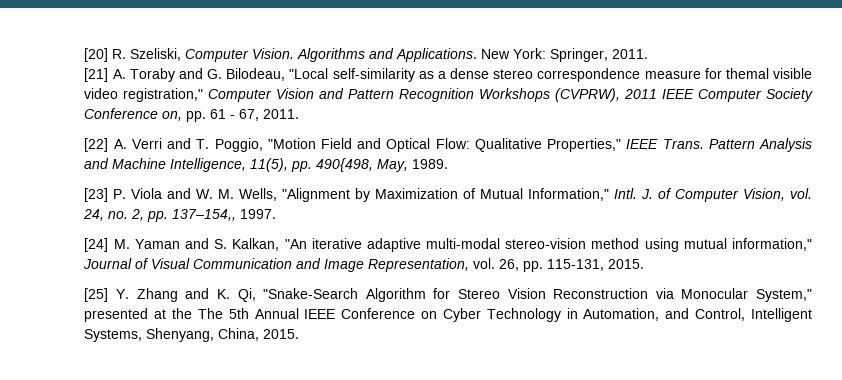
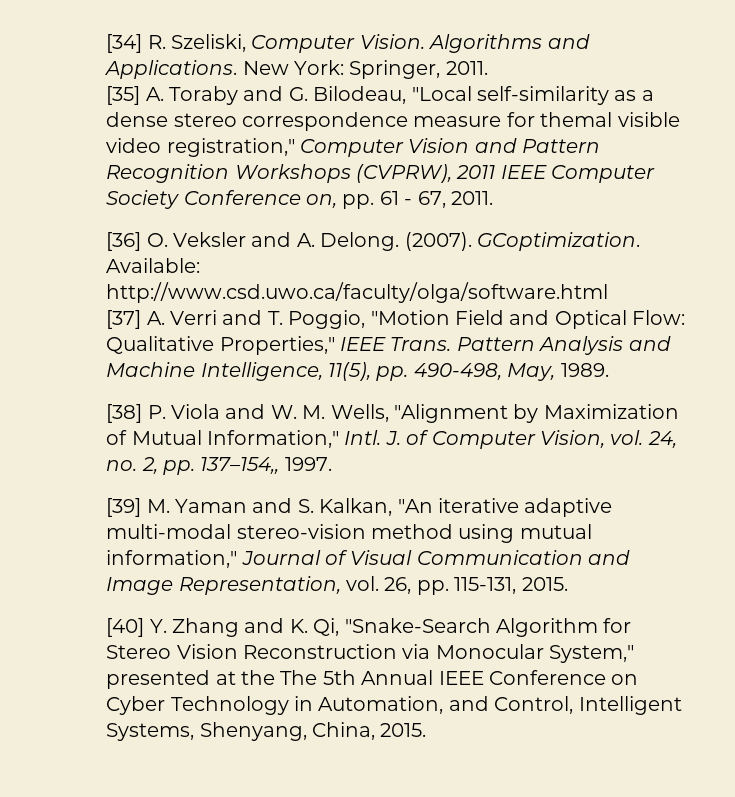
[84,48,109,62] [20] -> [106,34,143,53] [34]
[84,68,109,82] [21] -> [106,86,141,105] [35]
[84,138,109,152] [22] -> [106,232,641,251] [106,258,201,273] [106,282,609,303] [106,310,142,329] [36] O. Veksler and A. Delong. (2007). GCoptimization. Available: http://www.csd.uwo.ca/faculty/olga/software.html // [37]
[316,158,374,172] 490{498, -> [413,363,502,380] 490-498,
[84,188,109,202] [23] -> [106,404,143,423] [38]
[84,238,109,252] [24] -> [106,498,142,517] [39]
[84,288,109,302] [25] -> [106,618,145,637] [40]

